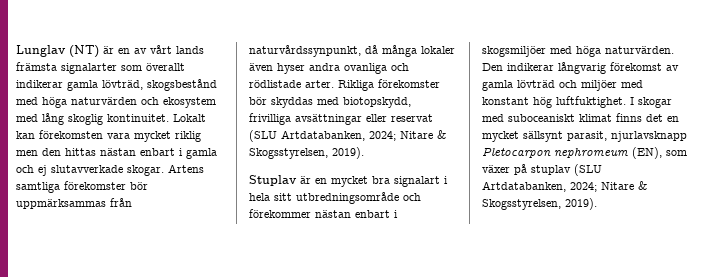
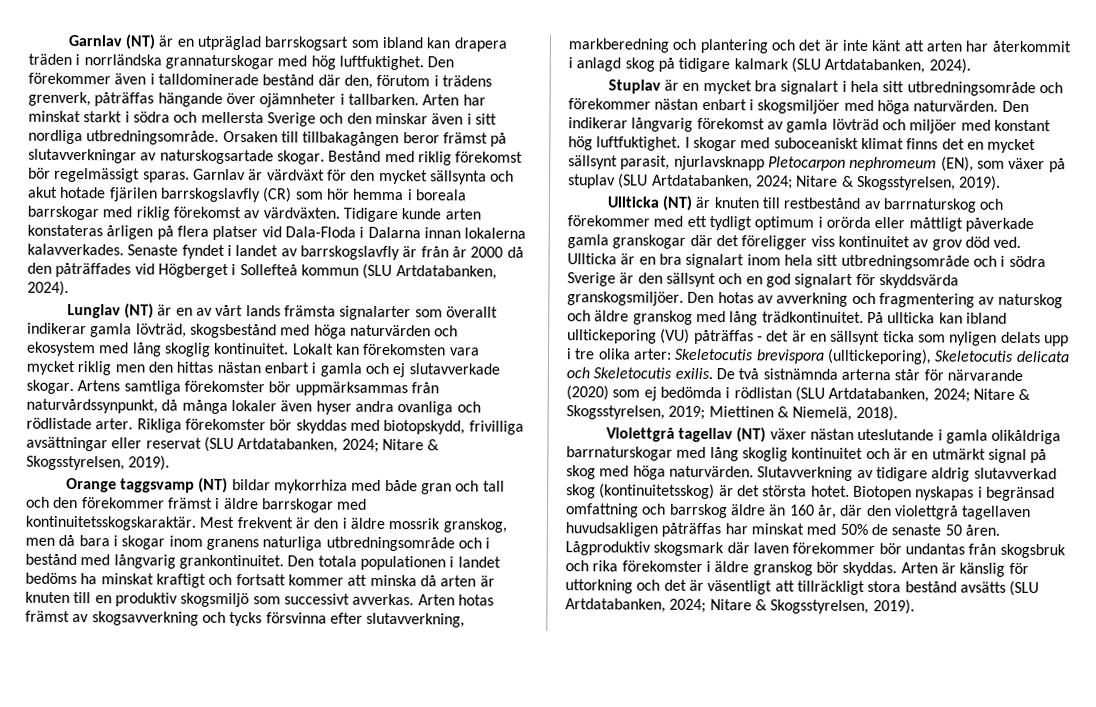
(16, 51) none -> [67,34,507,52] [28,53,455,71] [28,72,492,89] [28,91,486,108] [28,110,497,127] [28,129,508,147] [28,148,524,166] [28,167,515,185] [27,186,467,203] [27,205,481,223] [27,224,527,241] [27,243,524,261] [27,262,497,280] [27,280,69,296] Garnlav (NT) är en utpräglad barrskogsart som ibland kan drapera träden i norrländska grannaturskogar med hög luftfuktighet. Den förekommer även i talldominerade bestånd där den, förutom i trädens grenverk, påträffas hängande över ojämnheter i tallbarken. Arten har minskat starkt i södra och mellersta Sverige och den minskar även i sitt nordliga utbredningsområde. Orsaken till tillbakagången beror främst på slutavverkningar av naturskogsartade skogar. Bestånd med riklig förekomst bör regelmässigt sparas. Garnlav är värdväxt för den mycket sällsynta och akut hotade fjärilen barrskogslavfly (CR) som hör hemma i boreala barrskogar med riklig förekomst av värdväxten. Tidigare kunde arten konstateras årligen på flera platser vid Dala-Floda i Dalarna innan lokalerna kalavverkades. Senaste fyndet i landet av barrskogslavfly är från år 2000 då den påträffades vid Högberget i Sollefteå kommun (SLU Artdatabanken, 2024). //
(364, 153) none -> [65,477,505,495] [26,496,368,513] [25,515,507,533] [25,534,491,552] [25,553,501,571] [25,572,495,588] [25,591,494,608] [25,610,466,628] [568,38,1071,54] [568,57,971,74] // Orange taggsvamp (NT) bildar mykorrhiza med både gran och tall och den förekommer främst i äldre barrskogar med kontinuitetsskogskaraktär. Mest frekvent är den i äldre mossrik granskog, men då bara i skogar inom granens naturliga utbredningsområde och i bestånd med långvarig grankontinuitet. Den totala populationen i landet bedöms ha minskat kraftigt och fortsatt kommer att minska då arten är knuten till en produktiv skogsmiljö som successivt avverkas. Arten hotas främst av skogsavverkning och tycks försvinna efter slutavverkning, markberedning och plantering och det är inte känt att arten har återkommit i anlagd skog på tidigare kalmark (SLU Artdatabanken, 2024).
(597, 204) none -> [606,195,1004,213] [567,215,1034,233] [567,234,1022,251] [567,253,1046,270] [567,272,959,289] [567,291,1063,309] [567,310,1007,326] [567,328,1069,347] [566,348,1070,365] [566,367,1023,381] [566,385,1031,403] [566,405,898,422] [605,427,1062,445] [566,446,1048,464] [566,465,1057,482] [566,483,1055,502] [565,503,1032,521] [565,522,1000,538] [565,541,1066,559] [565,560,1029,577] [565,579,1040,597] [565,598,915,615] // Ullticka (NT) är knuten till restbestånd av barrnaturskog och förekommer med ett tydligt optimum i orörda eller måttligt påverkade gamla granskogar där det föreligger viss kontinuitet av grov död ved. Ullticka är en bra signalart inom hela sitt utbredningsområde och i södra Sverige är den sällsynt och en god signalart för skyddsvärda granskogsmiljöer. Den hotas av avverkning och fragmentering av naturskog och äldre granskog med lång trädkontinuitet. På ullticka kan ibland ulltickeporing (VU) påträffas - det är en sällsynt ticka som nyligen delats upp i tre olika arter: Skeletocutis brevispora (ulltickeporing), Skeletocutis delicata och Skeletocutis exilis. De två sistnämnda arterna står för närvarande (2020) som ej bedömda i rödlistan (SLU Artdatabanken, 2024; Nitare & Skogsstyrelsen, 2019; Miettinen & Niemelä, 2018). // Violettgrå tagellav (NT) växer nästan uteslutande i gamla olikåldriga barrnaturskogar med lång skoglig kontinuitet och är en utmärkt signal på skog med höga naturvärden. Slutavverkning av tidigare aldrig slutavverkad skog (kontinuitetsskog) är det största hotet. Biotopen nyskapas i begränsad omfattning och barrskog äldre än 160 år, där den violettgrå tagellaven huvudsakligen påträffas har minskat med 50% de senaste 50 åren. Lågproduktiv skogsmark där laven förekommer bör undantas från skogsbruk och rika förekomster i äldre granskog bör skyddas. Arten är känslig för uttorkning och det är väsentligt att tillräckligt stora bestånd avsätts (SLU Artdatabanken, 2024; Nitare & Skogsstyrelsen, 2019).

